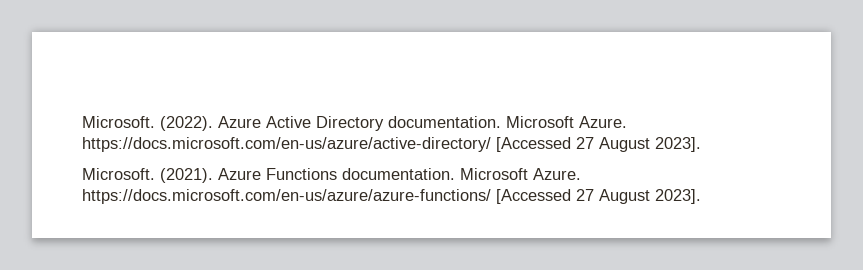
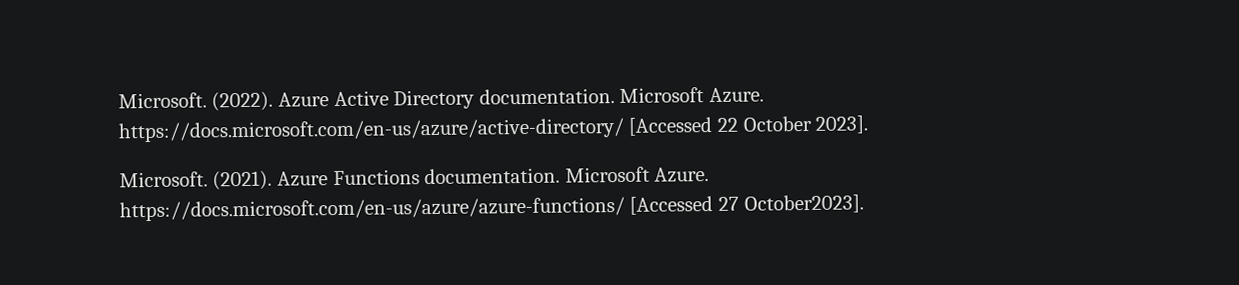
[575,137,650,152] 27 August -> [716,115,812,132] 22 October
[598,189,701,204] August 2023]. -> [743,194,864,214] October2023].

